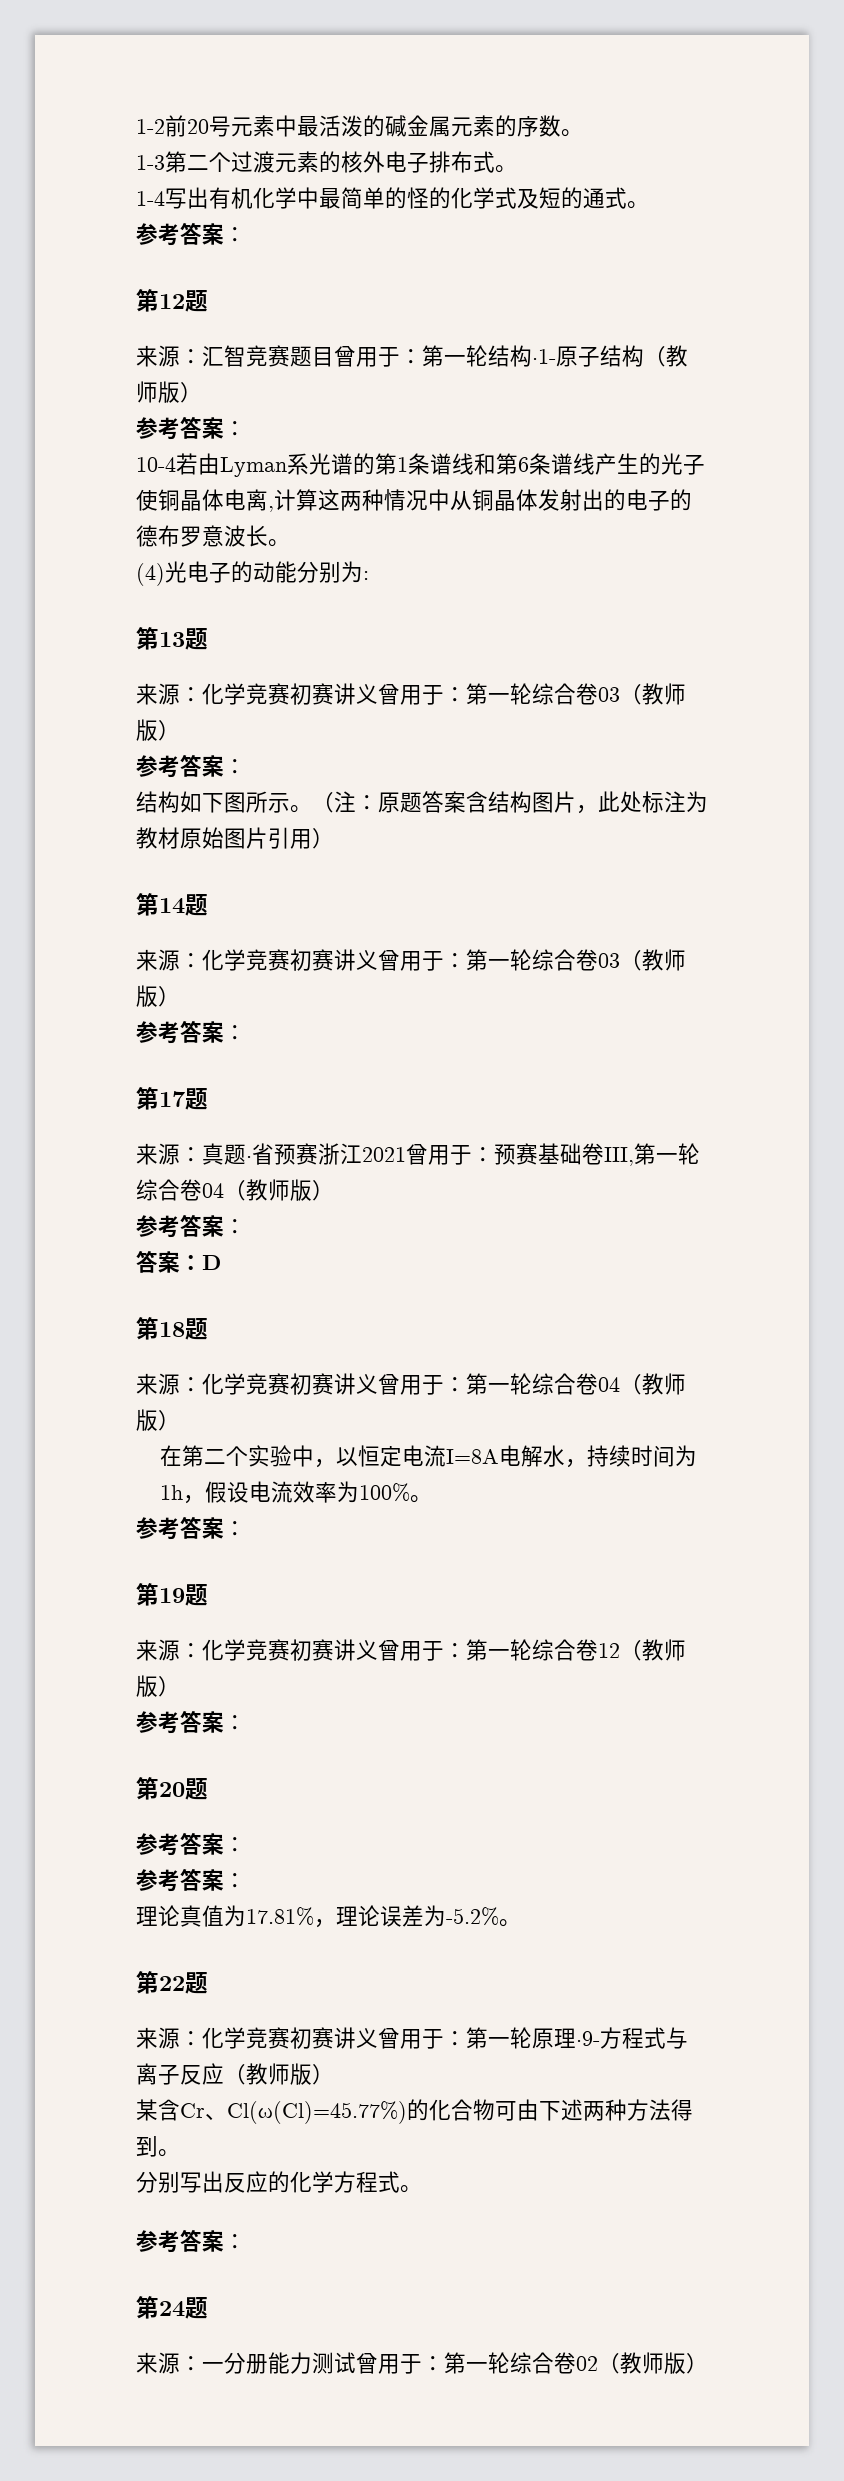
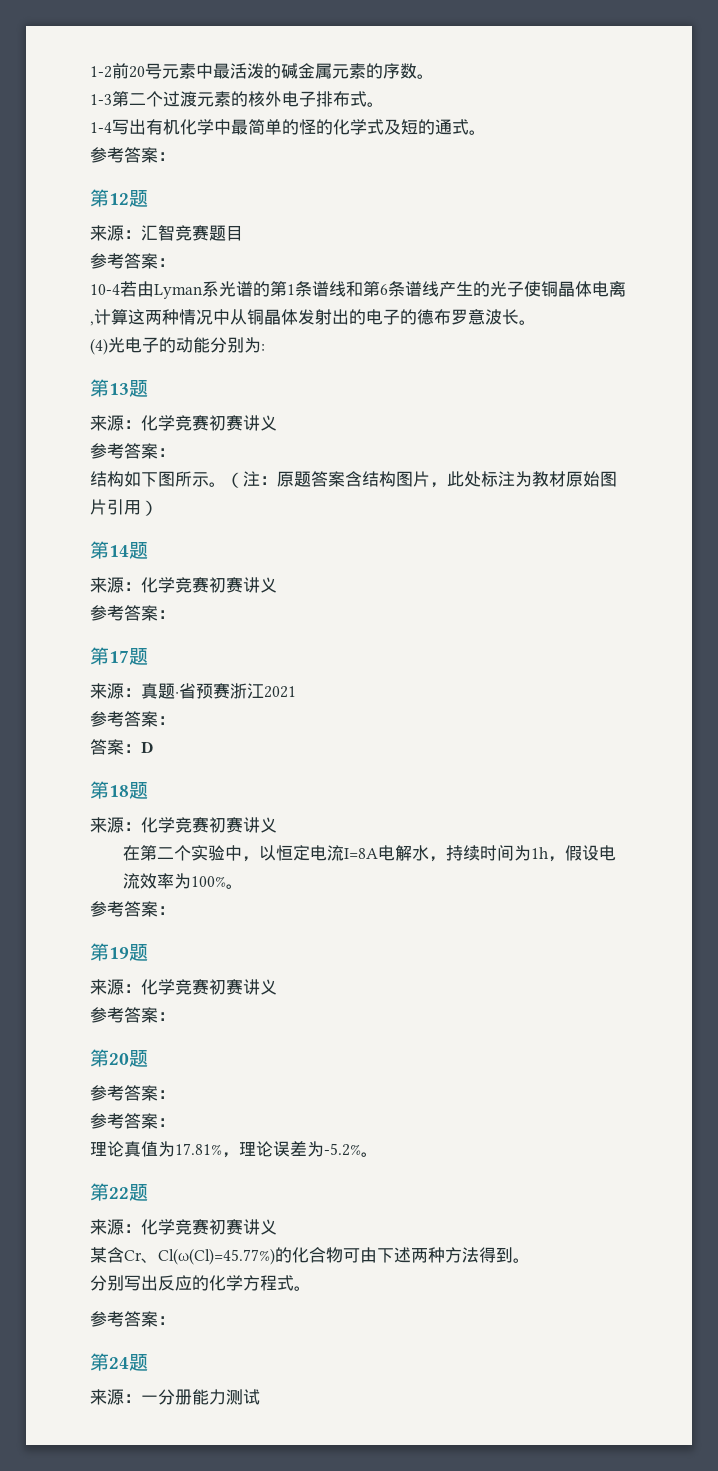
[334,345,688,367] [136,381,202,403] 曾用于：第一轮结构·1-原子结构（教师版） -> (243, 233) none
[378,683,686,705] [136,719,180,741] 曾用于：第一轮综合卷03（教师版） -> (277, 423) none
[378,949,686,971] [136,985,180,1007] 曾用于：第一轮综合卷03（教师版） -> (277, 585) none
[406,1143,700,1166] [136,1179,334,1201] 曾用于：预赛基础卷III,第一轮综合卷04（教师版） -> (296, 692) none
[378,1373,686,1395] [136,1409,180,1431] 曾用于：第一轮综合卷04（教师版） -> (277, 825) none
[378,1639,686,1661] [136,1675,180,1697] 曾用于：第一轮综合卷12（教师版） -> (277, 987) none
[378,2027,688,2049] [136,2063,334,2085] 曾用于：第一轮原理·9-方程式与离子反应（教师版） -> (277, 1227) none
[356,2352,708,2374] 曾用于：第一轮综合卷02（教师版） -> (260, 1397) none

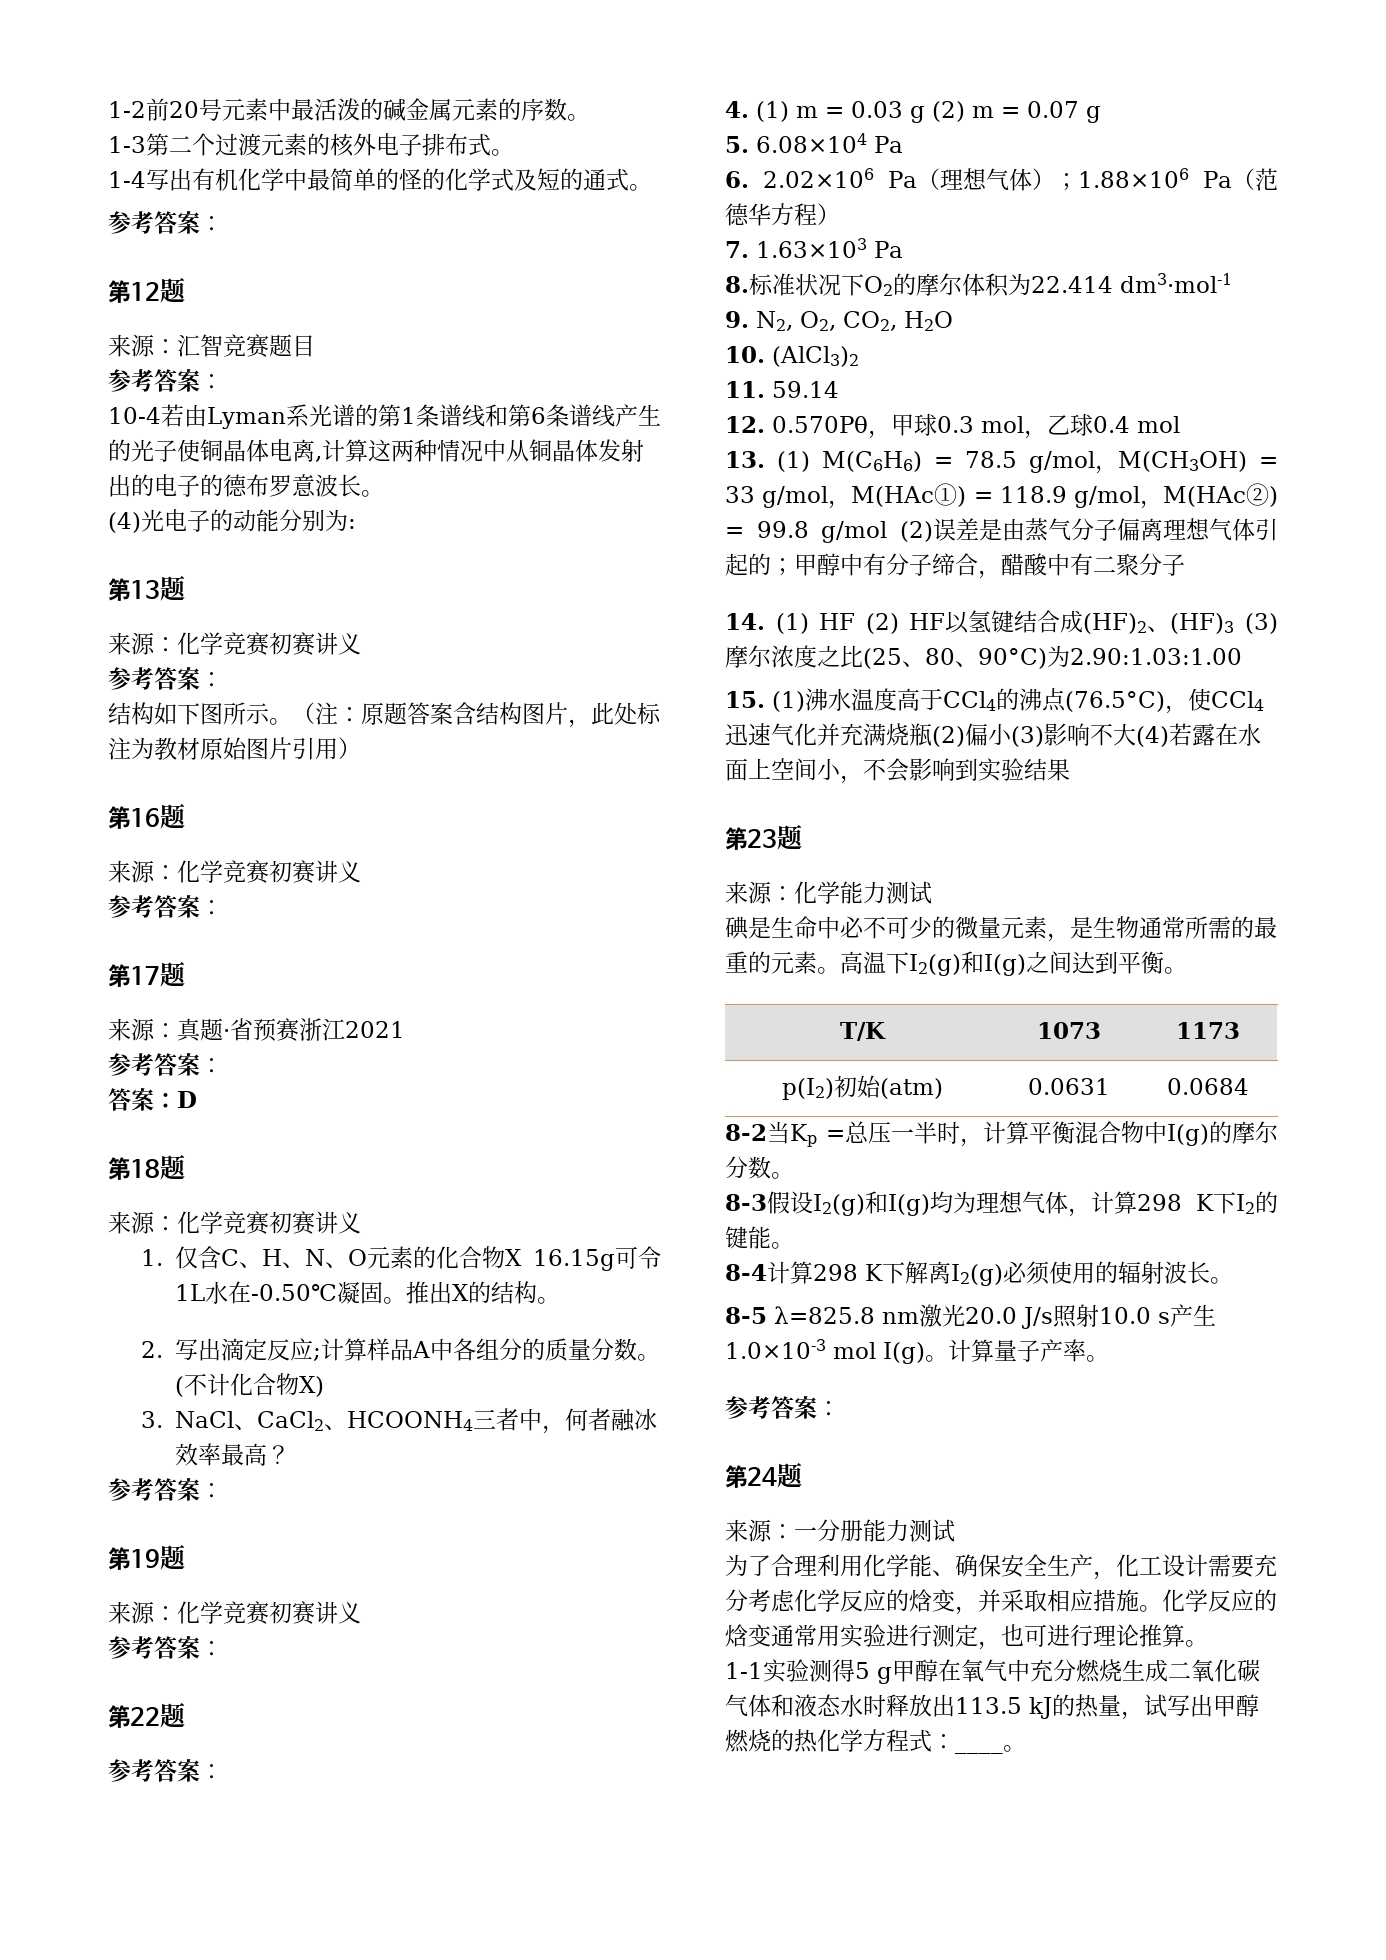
[109,545,129,557] 14 -> [130,808,160,827] 16
[122,845,616,862] [122,873,243,889] 在第二个实验中，以恒定电流I=8A电解水，持续时间为1h，假设电流效率为100%。 -> [141,1246,661,1271] [174,1281,560,1304] [141,1338,660,1361] [174,1373,324,1397] [141,1408,657,1434] [174,1443,290,1466] 1.仅含C、H、N、O元素的化合物X 16.15g可令1L水在-0.50℃凝固。推出X的结构。 // 2.写出滴定反应;计算样品A中各组分的质量分数。(不计化合物X) // 3. NaCl、CaCl2、HCOONH4三者中，何者融冰效率最高？
[109,1053,129,1065] 20 -> [130,1707,160,1726] 22
[90,1113,175,1129] [90,1141,378,1158] [90,1183,148,1201] [90,1219,277,1235] [90,1247,530,1265] [90,1275,294,1291] 参考答案： // 理论真值为17.81%，理论误差为-5.2%。 // 第22题 // 来源：化学竞赛初赛讲义 // 某含Cr、Cl(ω(Cl)=45.77%)的化合物可由下述两种方法得到。 // 分别写出反应的化学方程式 -> [725,101,1101,123] [725,133,903,153] [725,168,1278,191] [725,203,840,226] [725,238,903,258] [725,273,1232,297] [725,311,953,331] [725,346,859,367] [725,381,839,398] [725,413,1180,439] [725,451,1278,474] [725,483,1278,509] [725,518,1278,543] [725,553,1185,579] [725,610,1278,634] [725,645,1242,669] [725,688,1264,714] [725,723,1261,747] [725,758,1070,784] [725,824,802,850] [725,881,932,904] [725,916,1277,942] [725,951,1187,976] [840,1022,886,1041] [1037,1022,1101,1039] [1176,1022,1240,1039] [782,1075,943,1100] [1028,1078,1110,1095] [1167,1078,1249,1095] [725,1121,1278,1147] [725,1156,794,1179] [725,1191,1278,1217] [725,1226,794,1249] [725,1261,1233,1286] [725,1304,1216,1329] [725,1339,1086,1364] 4. (1) m = 0.03 g (2) m = 0.07 g // 5. 6.08×104 Pa // 6. 2.02×106 Pa（理想气体）；1.88×106 Pa（范德华方程） // 7. 1.63×103 Pa // 8.标准状况下O2的摩尔体积为22.414 dm3·mol-1 // 9. N2, O2, CO2, H2O // 10. (AlCl3)2 // 11. 59.14 // 12. 0.570Pθ，甲球0.3 mol，乙球0.4 mol // 13. (1) M(C6H6) = 78.5 g/mol，M(CH3OH) = 33 g/mol，M(HAc①) = 118.9 g/mol，M(HAc②) = 99.8 g/mol (2)误差是由蒸气分子偏离理想气体引起的；甲醇中有分子缔合，醋酸中有二聚分子 // 14. (1) HF (2) HF以氢键结合成(HF)2、(HF)3 (3)摩尔浓度之比(25、80、90°C)为2.90:1.03:1.00 // 15. (1)沸水温度高于CCl4的沸点(76.5°C)，使CCl4迅速气化并充满烧瓶(2)偏小(3)影响不大(4)若露在水面上空间小，不会影响到实验结果 // 第23题 // 来源：化学能力测试 // 碘是生命中必不可少的微量元素，是生物通常所需的最重的元素。高温下I2(g)和I(g)之间达到平衡。 // T/K | 1073 | 1173 // p(I2)初始(atm) | 0.0631 | 0.0684 // 8-2当Kp =总压一半时，计算平衡混合物中I(g)的摩尔分数。 // 8-3假设I2(g)和I(g)均为理想气体，计算298 K下I2的键能。 // 8-4计算298 K下解离I2(g)必须使用的辐射波长。 // 8-5 λ=825.8 nm激光20.0 J/s照射10.0 s产生1.0×10-3 mol I(g)。计算量子产率
(260, 1397) none -> [725,1554,1277,1580] [725,1589,1277,1615] [724,1624,1208,1650] [725,1659,1260,1684] [725,1694,1259,1720] [725,1729,955,1753] [955,1745,1026,1754] // 为了合理利用化学能、确保安全生产，化工设计需要充分考虑化学反应的焓变，并采取相应措施。化学反应的焓变通常用实验进行测定，也可进行理论推算。 // 1-1实验测得5 g甲醇在氧气中充分燃烧生成二氧化碳气体和液态水时释放出113.5 kJ的热量，试写出甲醇燃烧的热化学方程式：____。

